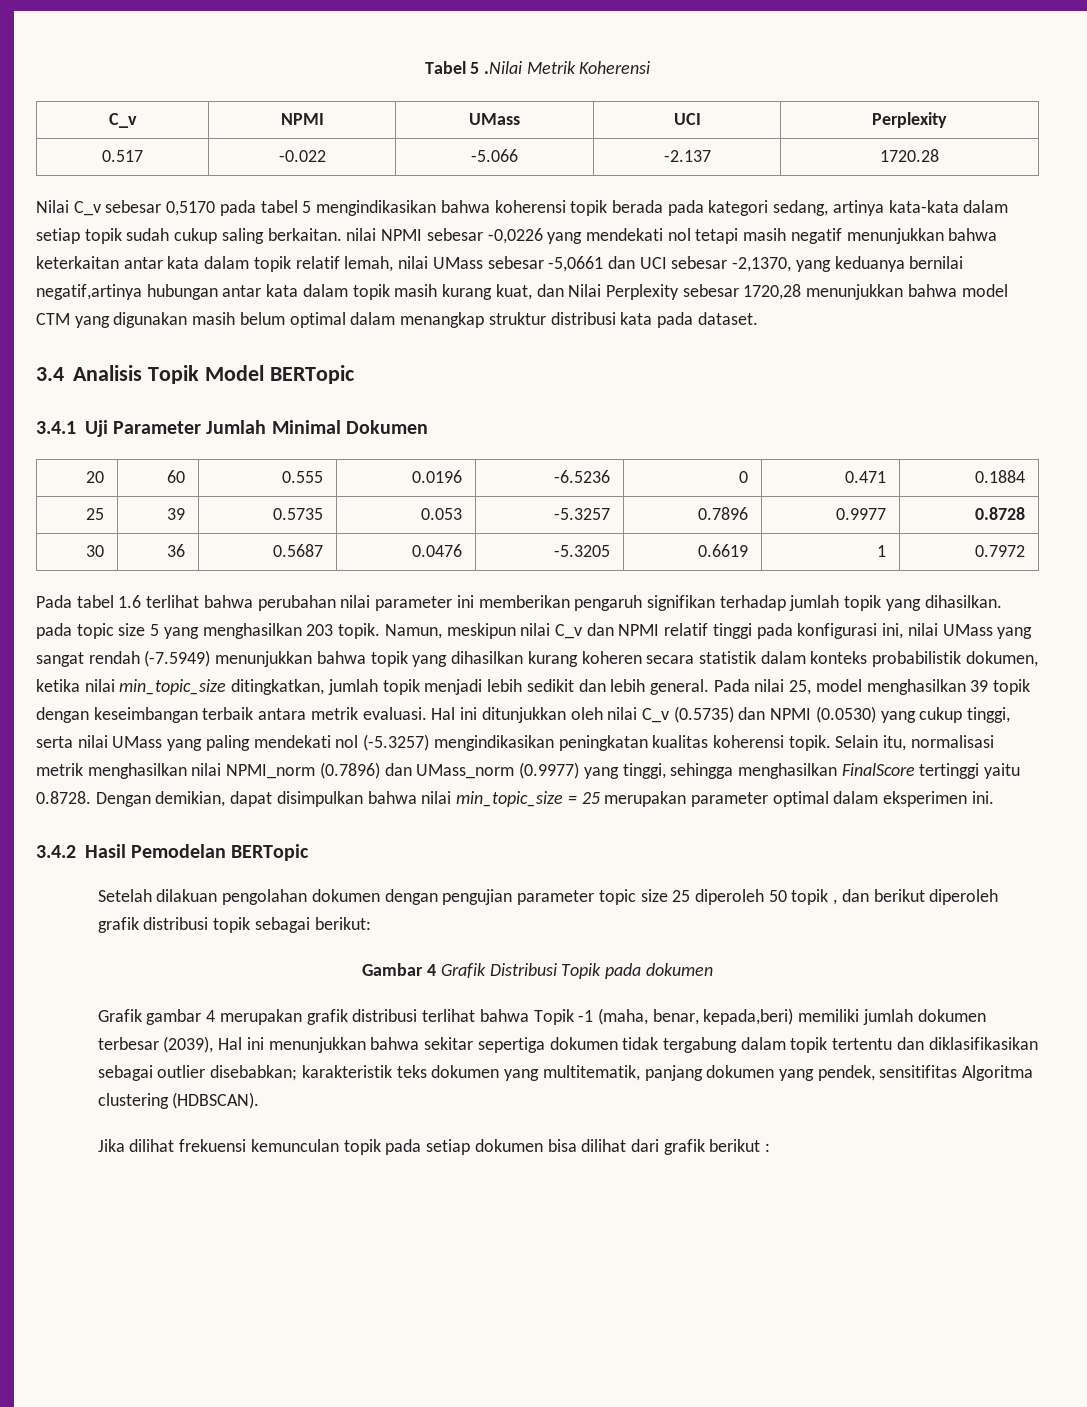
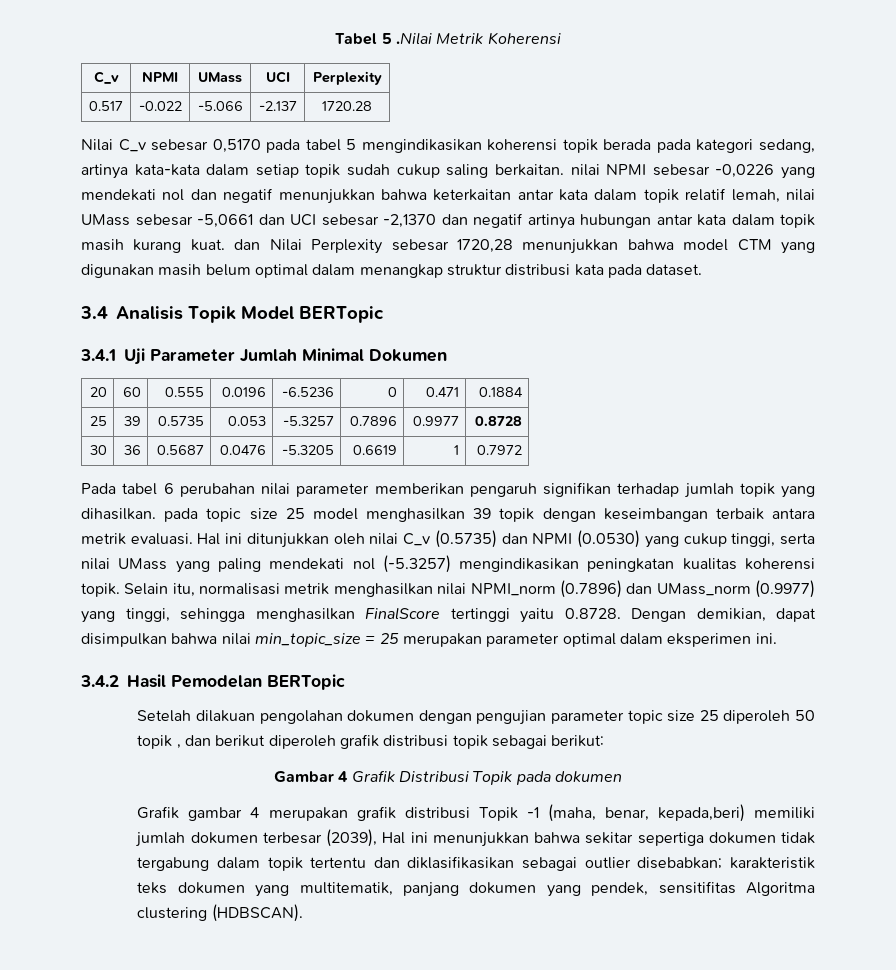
[440,200,490,213] bahwa -> (482, 146) none
[695,228,787,244] tetapi masih -> [190,189,217,200] dan
[732,256,964,272] [36,284,142,300] -2,1370, yang keduanya bernilai negatif,artinya -> [383,213,575,229] -2,1370 dan negatif artinya
[495,284,532,300] kuat, -> [190,239,225,251] kuat.
[118,595,253,608] 1.6 terlihat bahwa -> [163,483,174,494] 6
[456,595,474,608] ini -> (370, 490) none
[150,623,1033,639] [36,650,1038,667] [36,679,812,695] 5 yang menghasilkan 203 topik. Namun, meskipun nilai C_v dan NPMI relatif tinggi pada konfigurasi ini, nilai UMass yang sangat rendah (-7.5949) menunjukkan bahwa topik yang dihasilkan kurang koheren secara statistik dalam konteks probabilistik dokumen, ketika nilai min_topic_size ditingkatkan, jumlah topik menjadi lebih sedikit dan lebih general. Pada nilai 25, -> [285,508,305,519] 25
[422,1009,529,1022] terlihat bahwa -> (470, 813) none
[97,1139,771,1155] // Jika dilihat frekuensi kemunculan topik pada setiap dokumen bisa dilihat dari grafik berikut : -> (303, 913) none

